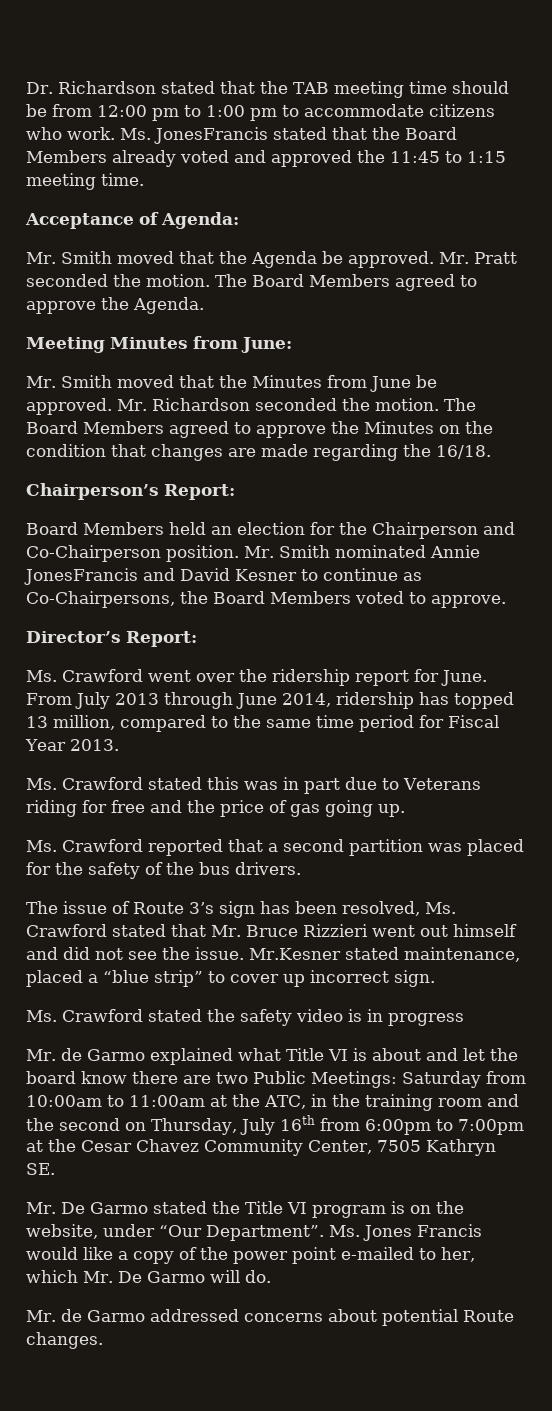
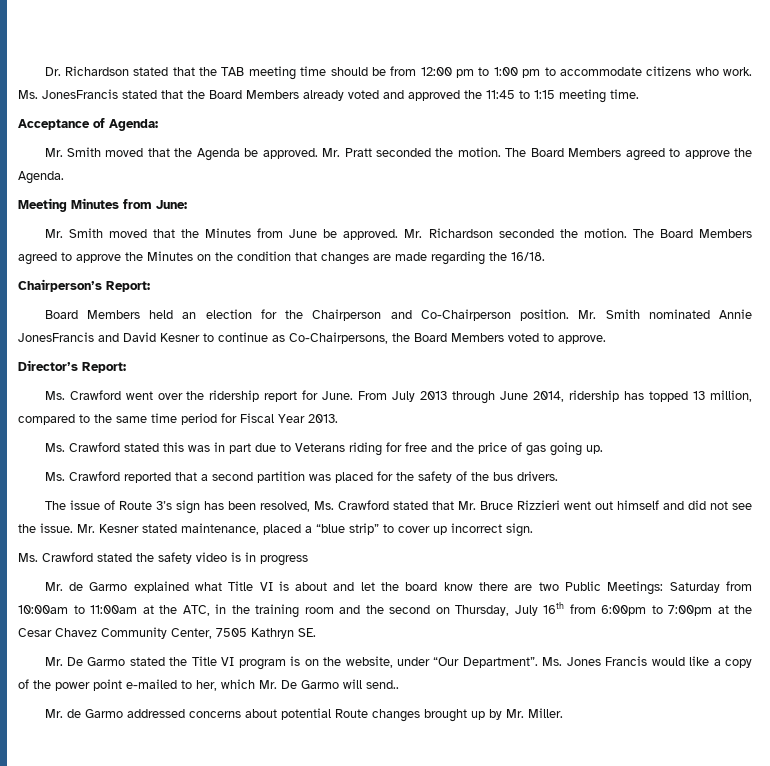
[249,948,341,960] Mr.Kesner -> [77,524,139,533] Mr. Kesner
[244,1270,271,1283] do. -> [366,680,399,689] send..
[26,1332,103,1349] changes. -> [371,708,563,722] changes brought up by Mr. Miller.

